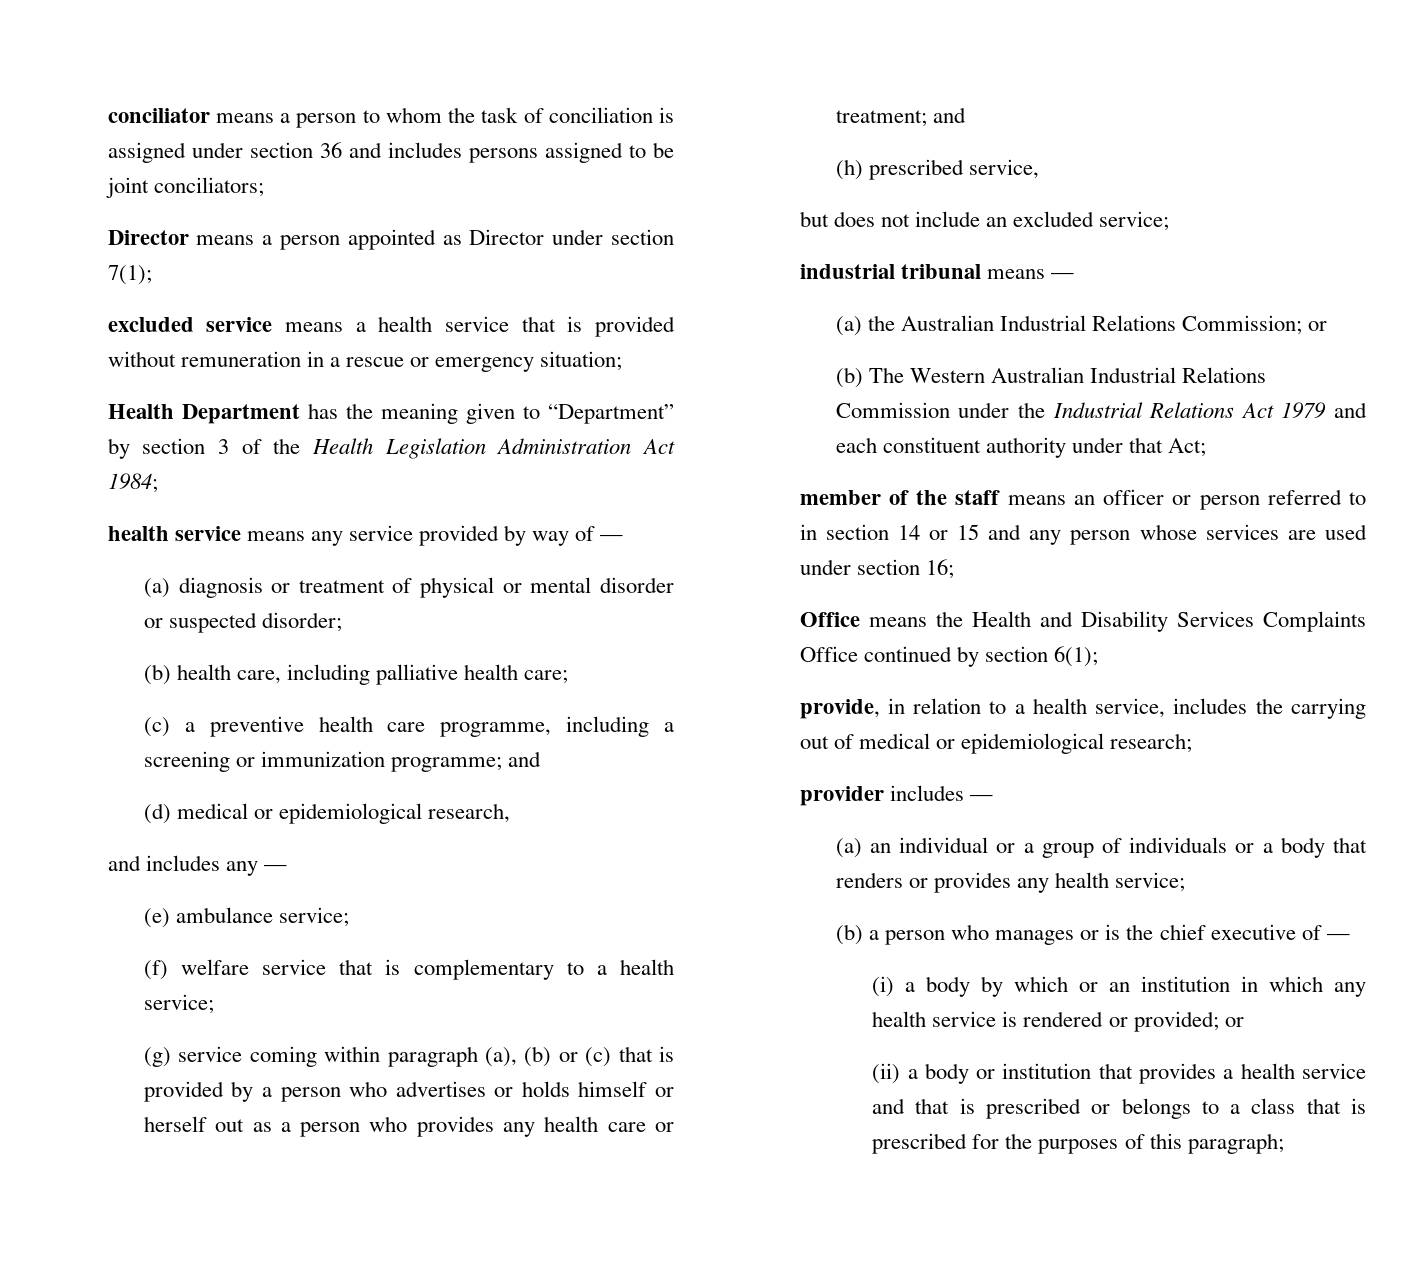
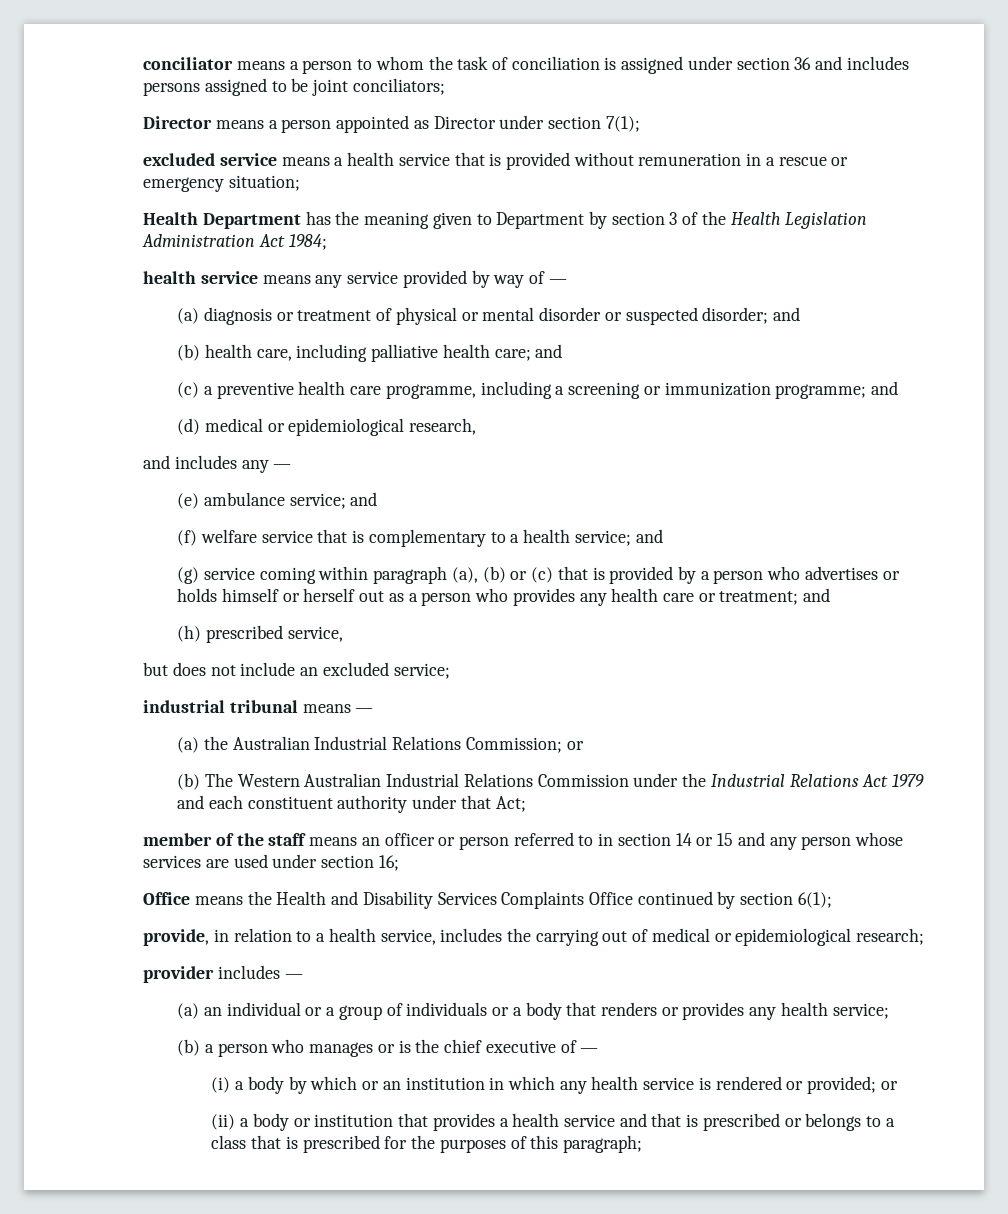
[548,404,674,424] “Department” -> [496,212,585,229] Department
(343, 622) none -> [773,307,801,321] and
(569, 677) none -> [535,344,563,358] and
(350, 917) none -> [350,492,378,506] and
(214, 1004) none -> [635,529,663,543] and

